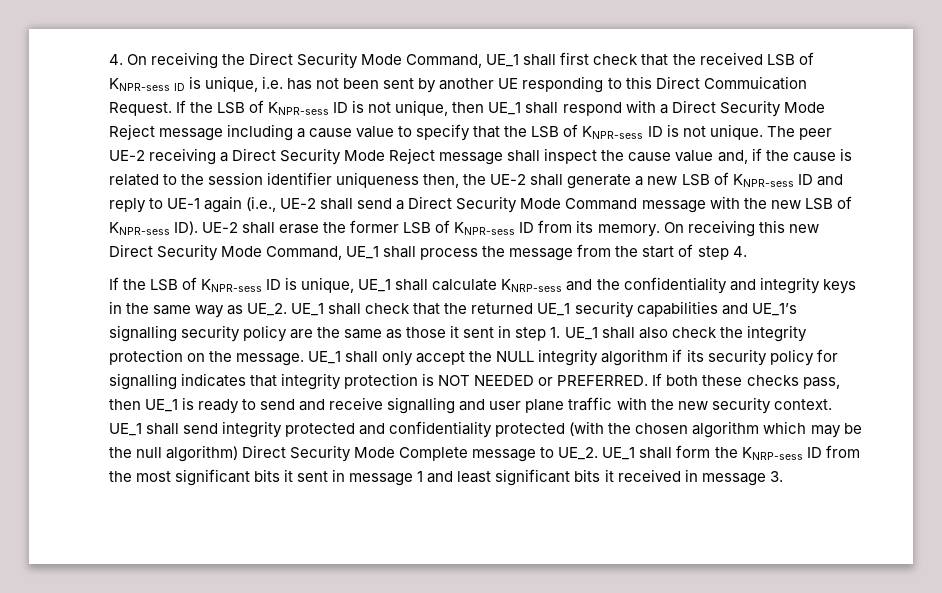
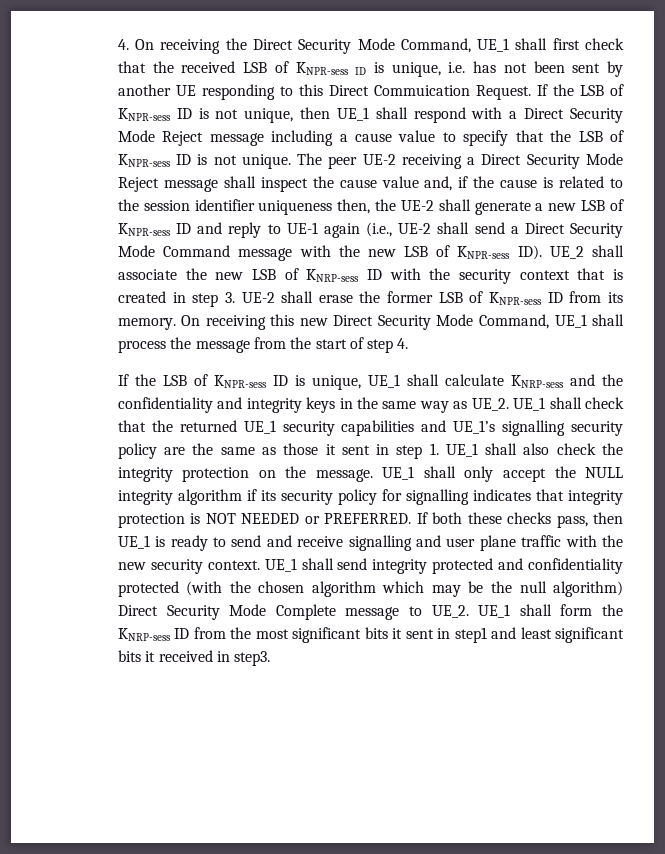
(198, 228) none -> [549,245,624,259] [117,268,623,284] [117,291,235,307] UE_2 shall associate the new LSB of KNRP-sess ID with the security context that is created in step 3.
[349,471,424,486] message 1 -> [454,627,487,643] step1
[701,471,783,486] message 3. -> [234,651,271,666] step3.

